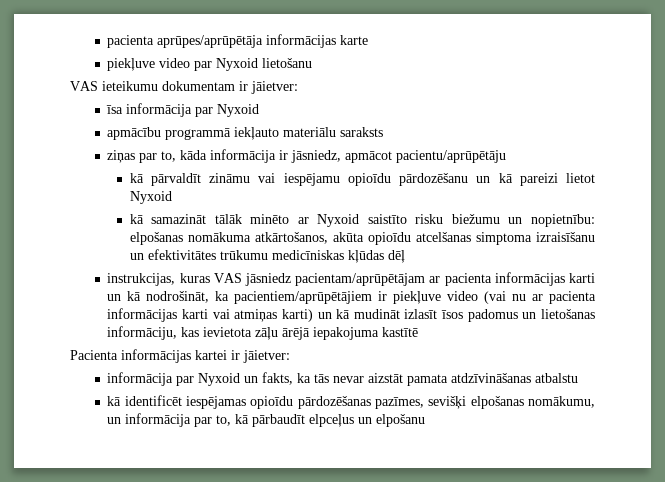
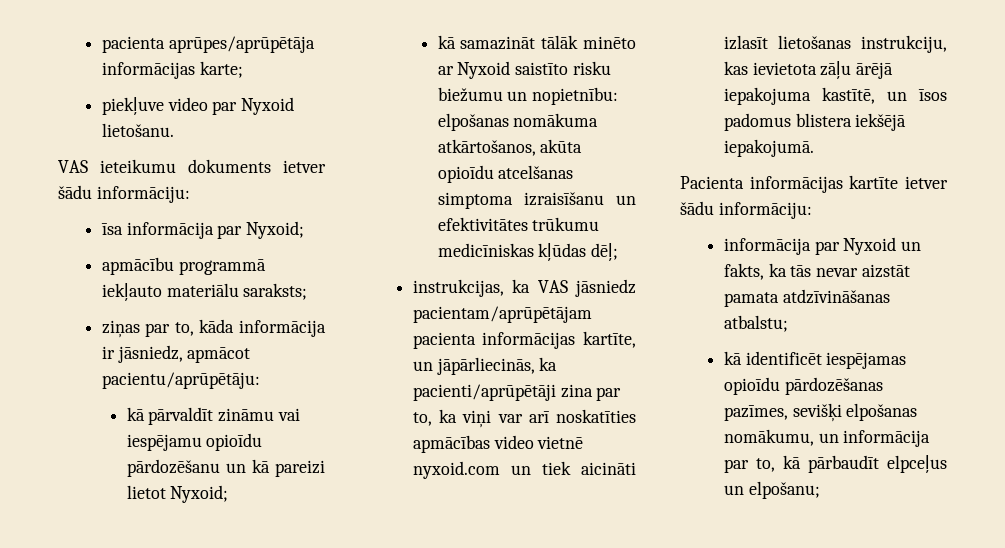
[340,35,369,45] karte -> [199,61,243,78] karte;
[262,58,313,68] lietošanu -> [101,123,174,137] lietošanu.
[162,81,298,94] dokumentam ir jāietver: -> [188,159,326,173] [58,185,190,203] dokuments ietver šādu informāciju:
[217,104,260,117] Nyxoid -> [246,221,305,239] Nyxoid;
[340,127,384,137] saraksts -> [243,283,308,300] saraksts;
[396,150,507,163] pacientu/aprūpētāju -> [101,372,260,389] pacientu/aprūpētāju:
[129,191,172,204] Nyxoid -> [170,485,229,503] Nyxoid;
[387,250,405,263] dēļ -> [591,243,619,261] dēļ;
[179,273,210,283] kuras -> [512,279,531,293] ka
[429,272,596,286] [107,291,597,304] [107,308,596,322] [107,326,178,340] ar pacienta informācijas karti un kā nodrošināt, ka pacientiem/aprūpētājiem ir piekļuve video (vai nu ar pacienta informācijas karti vai atmiņas karti) un kā mudināt izlasīt īsos padomus un lietošanas informāciju, -> [412,331,636,349] [412,357,558,375] [412,384,622,401] [412,409,636,428] [412,435,584,453] [412,461,636,479] [723,35,947,53] pacienta informācijas kartīte, un jāpārliecinās, ka pacienti/aprūpētāji zina par to, ka viņi var arī noskatīties apmācības video vietnē nyxoid.com un tiek aicināti izlasīt lietošanas instrukciju,
[382,327,419,337] [70,349,290,363] kastītē // Pacienta informācijas kartei ir jāietver: -> [821,87,947,104] [723,113,907,131] [723,139,814,157] [680,175,948,193] [680,201,812,219] kastītē, un īsos padomus blistera iekšējā iepakojumā. // Pacienta informācijas kartīte ietver šādu informāciju:
[535,373,579,383] atbalstu -> [723,315,788,332] atbalstu;
[376,414,426,427] elpošanu -> [748,481,820,499] elpošanu;

